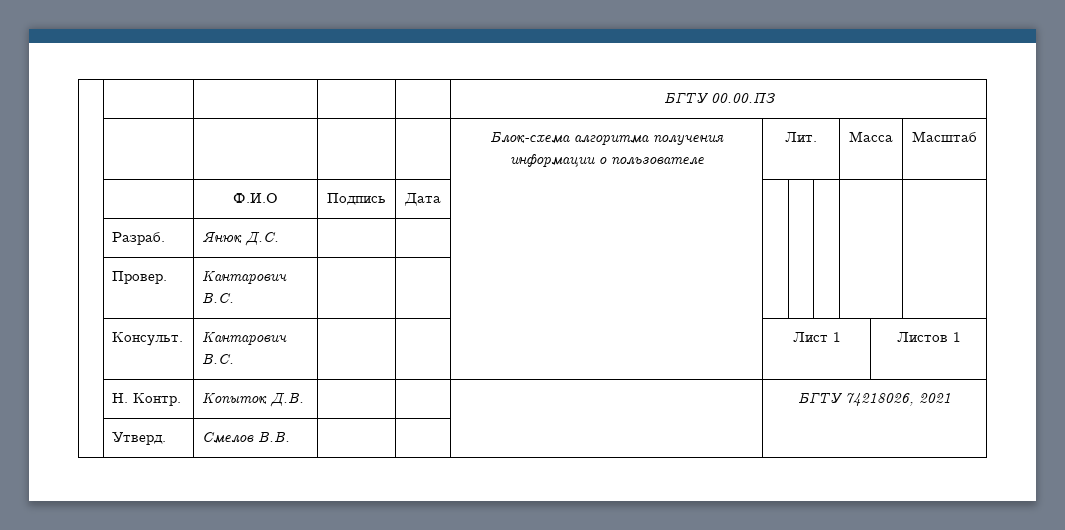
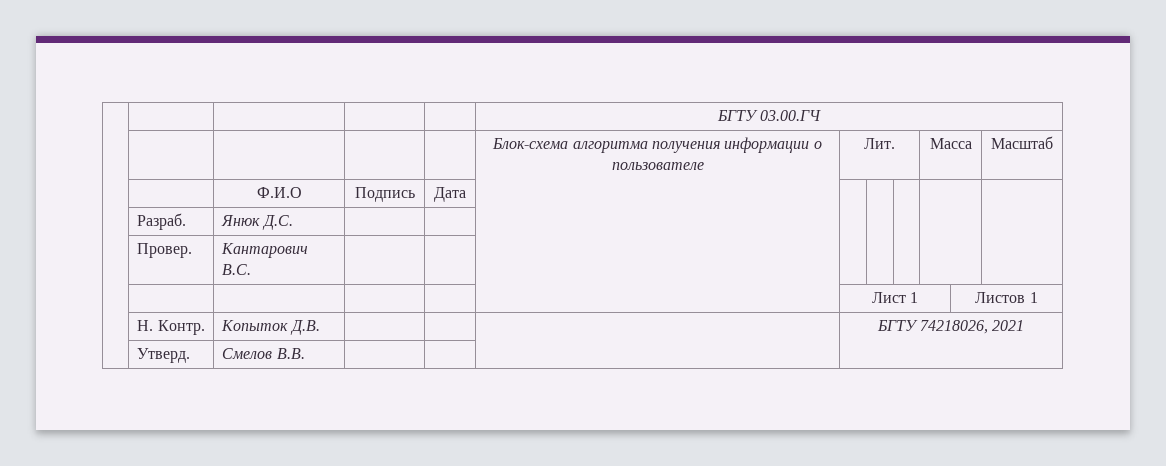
[663,92,775,103] | | | | | БГТУ 00.00.ПЗ -> [716,110,822,121] | | | | | БГТУ 03.00.ГЧ
[111,332,183,346] [201,331,287,346] [201,354,234,364] Консульт. | Кантарович В.С. -> (252, 269) |

